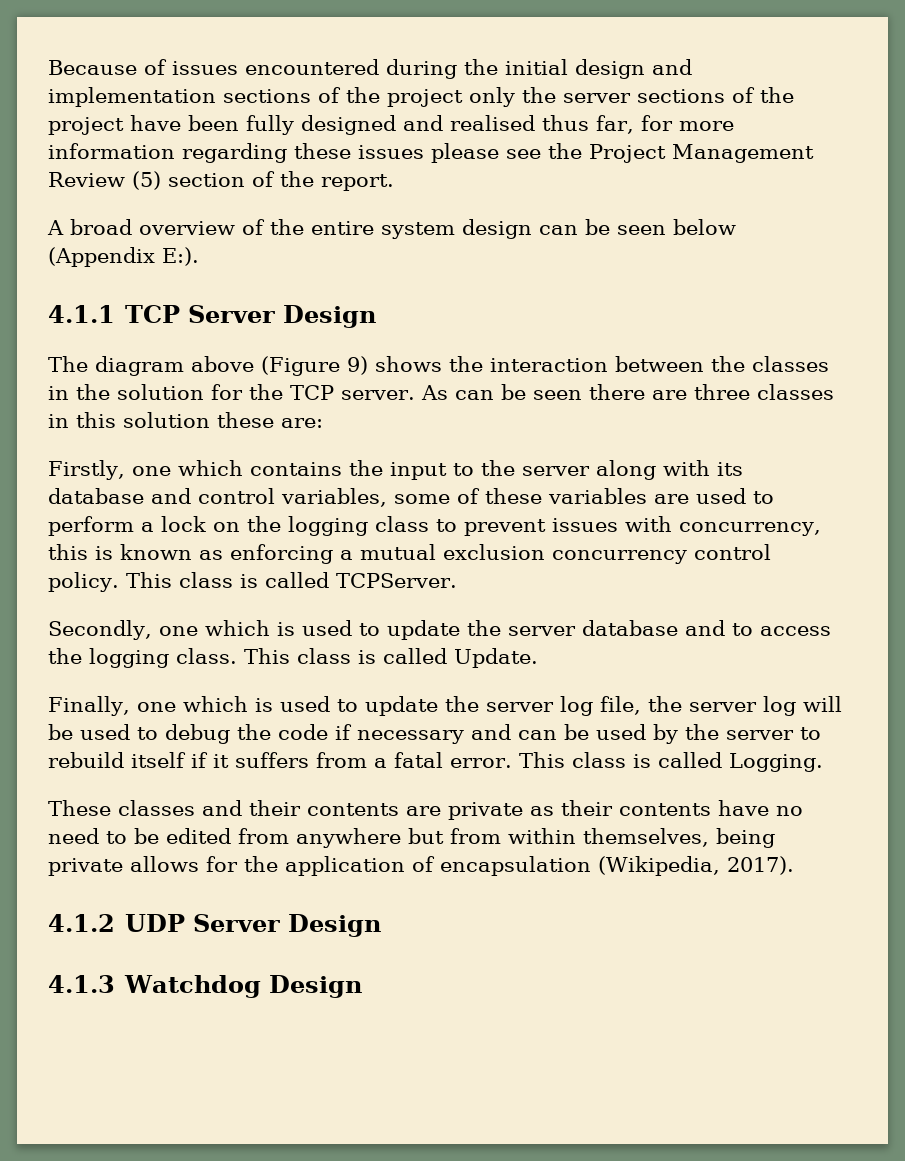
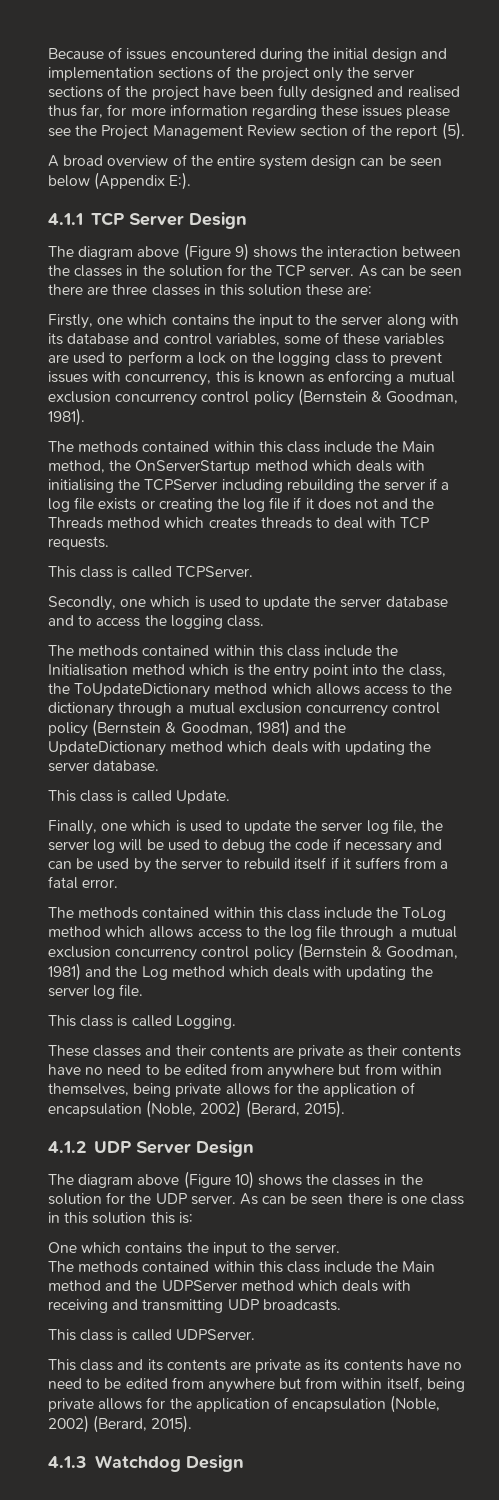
[132,171,161,190] (5) -> (296, 130) none
[321,174,394,191] report. -> [396,122,465,140] report (5).
[48,572,119,592] policy. -> [253,388,459,406] [48,408,85,426] [48,441,436,453] [48,460,426,474] [48,478,450,493] [48,497,435,512] [48,517,430,529] [48,536,109,550] policy (Bernstein & Goodman, 1981). // The methods contained within this class include the Main method, the OnServerStartup method which deals with initialising the TCPServer including rebuilding the server if a log file exists or creating the log file if it does not and the Threads method which creates threads to deal with TCP requests. //
(237, 656) none -> [48,645,399,657] [48,664,446,679] [48,683,453,698] [48,702,441,717] [48,719,347,737] [48,741,432,756] [48,760,160,772] // The methods contained within this class include the Initialisation method which is the entry point into the class, the ToUpdateDictionary method which allows access to the dictionary through a mutual exclusion concurrency control policy (Bernstein & Goodman, 1981) and the UpdateDictionary method which deals with updating the server database. //
(512, 763) none -> [48,907,447,921] [48,925,457,940] [48,943,459,961] [48,963,433,981] [48,984,144,999] // The methods contained within this class include the ToLog method which allows access to the log file through a mutual exclusion concurrency control policy (Bernstein & Goodman, 1981) and the Log method which deals with updating the server log file. //
[598,856,794,876] (Wikipedia, 2017). -> [146,1100,345,1118] (Noble, 2002) (Berard, 2015).
(382, 925) none -> [48,1171,423,1189] [48,1192,465,1205] [48,1212,193,1224] [48,1242,341,1256] [48,1261,436,1273] [48,1280,412,1292] [48,1299,341,1313] [48,1329,255,1341] [48,1359,463,1373] [48,1377,465,1393] [48,1395,441,1413] [48,1415,193,1433] // The diagram above (Figure 10) shows the classes in the solution for the UDP server. As can be seen there is one class in this solution this is: // One which contains the input to the server. // The methods contained within this class include the Main method and the UDPServer method which deals with receiving and transmitting UDP broadcasts. // This class is called UDPServer. // This class and its contents are private as its contents have no need to be edited from anywhere but from within itself, being private allows for the application of encapsulation (Noble, 2002) (Berard, 2015).

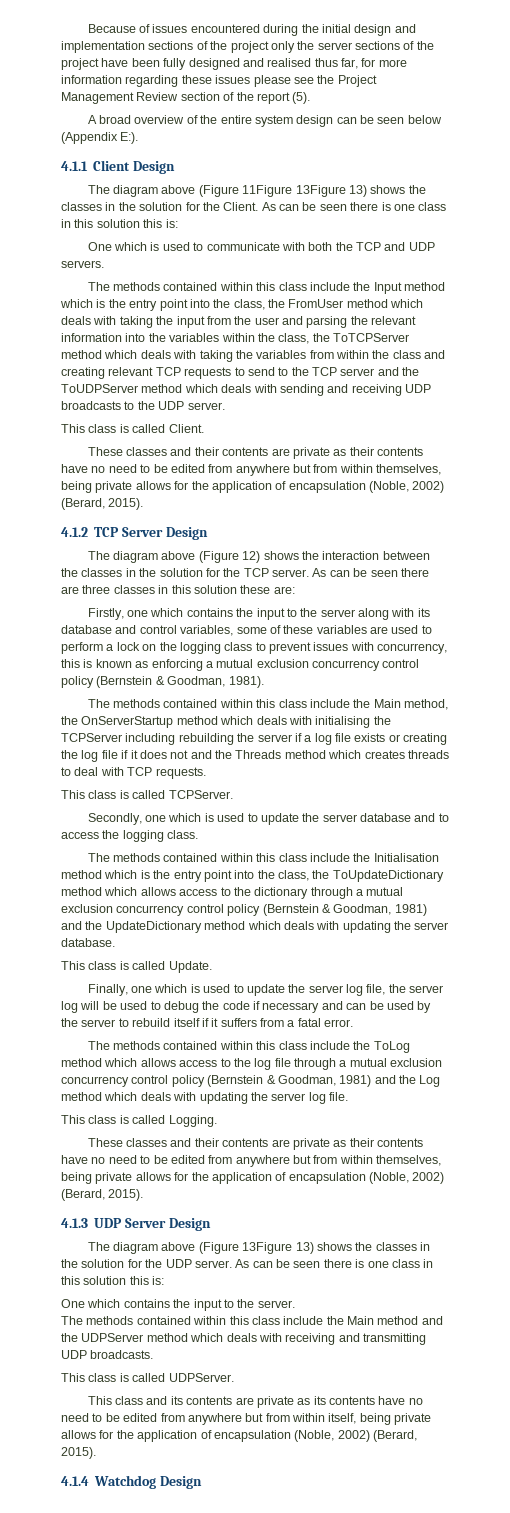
(83, 219) none -> [93,160,176,174] [87,185,426,197] [61,202,447,211] [61,219,178,228] [87,242,435,251] [61,260,104,268] [87,282,446,294] [60,299,424,311] [61,316,417,328] [61,333,409,344] [61,350,446,362] [61,367,420,379] [61,384,431,396] [61,401,225,410] [61,424,204,433] [87,447,424,459] [61,464,442,476] [61,481,445,493] [61,498,144,510] [61,527,88,537] Client Design // The diagram above (Figure 11Figure 13Figure 13) shows the classes in the solution for the Client. As can be seen there is one class in this solution this is: // One which is used to communicate with both the TCP and UDP servers. // The methods contained within this class include the Input method which is the entry point into the class, the FromUser method which deals with taking the input from the user and parsing the relevant information into the variables within the class, the ToTCPServer method which deals with taking the variables from within the class and creating relevant TCP requests to send to the TCP server and the ToUDPServer method which deals with sending and receiving UDP broadcasts to the UDP server. // This class is called Client. // These classes and their contents are private as their contents have no need to be edited from anywhere but from within themselves, being private allows for the application of encapsulation (Noble, 2002) (Berard, 2015). // 4.1.2
[234,243,249,261] 9) -> [242,551,261,563] 12)
[48,1141,86,1153] 4.1.2 -> [61,1218,88,1228] 4.1.3
[234,1171,254,1189] 10) -> [242,1242,314,1254] 13Figure 13)
[48,1456,87,1468] 4.1.3 -> [61,1476,89,1486] 4.1.4

